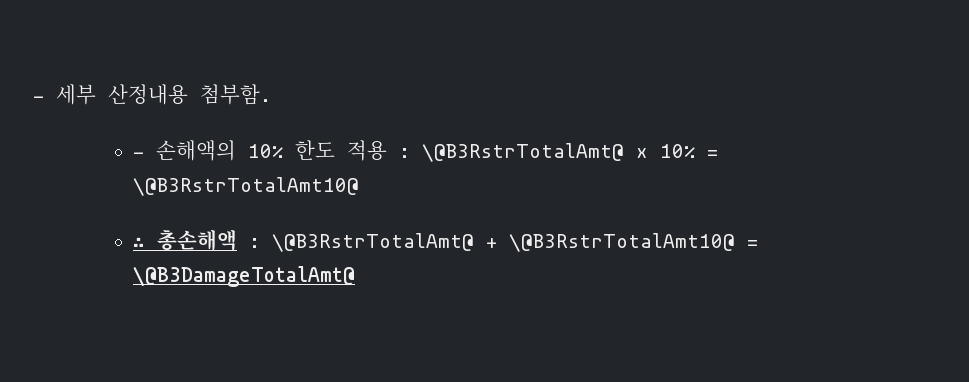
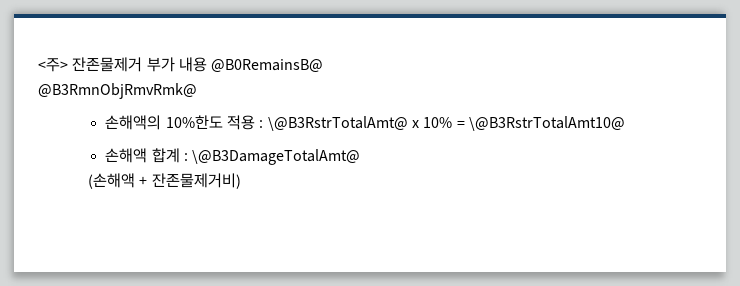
[33,84,271,105] [133,140,336,161] - 세부 산정내용 첨부함. // - 손해액의 10% 한도 -> [38,57,324,73] [38,83,197,99] [105,115,223,130] <주> 잔존물제거 부가 내용 @B0RemainsB@ // @B3RmnObjRmvRmk@ // 손해액의 10%한도
[133,229,759,252] [133,266,356,287] ∴ 총손해액 : \@B3RstrTotalAmt@ + \@B3RstrTotalAmt10@ = \@B3DamageTotalAmt@ -> [105,148,361,165] [87,173,241,189] 손해액 합계 : \@B3DamageTotalAmt@ // (손해액 + 잔존물제거비)

